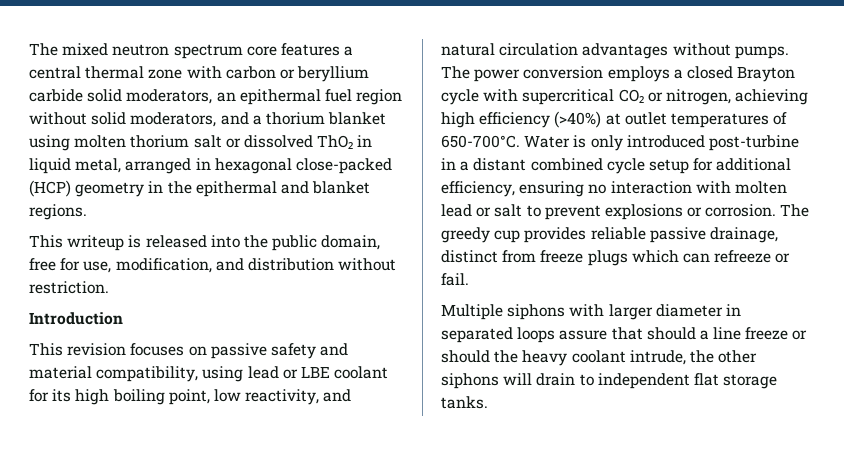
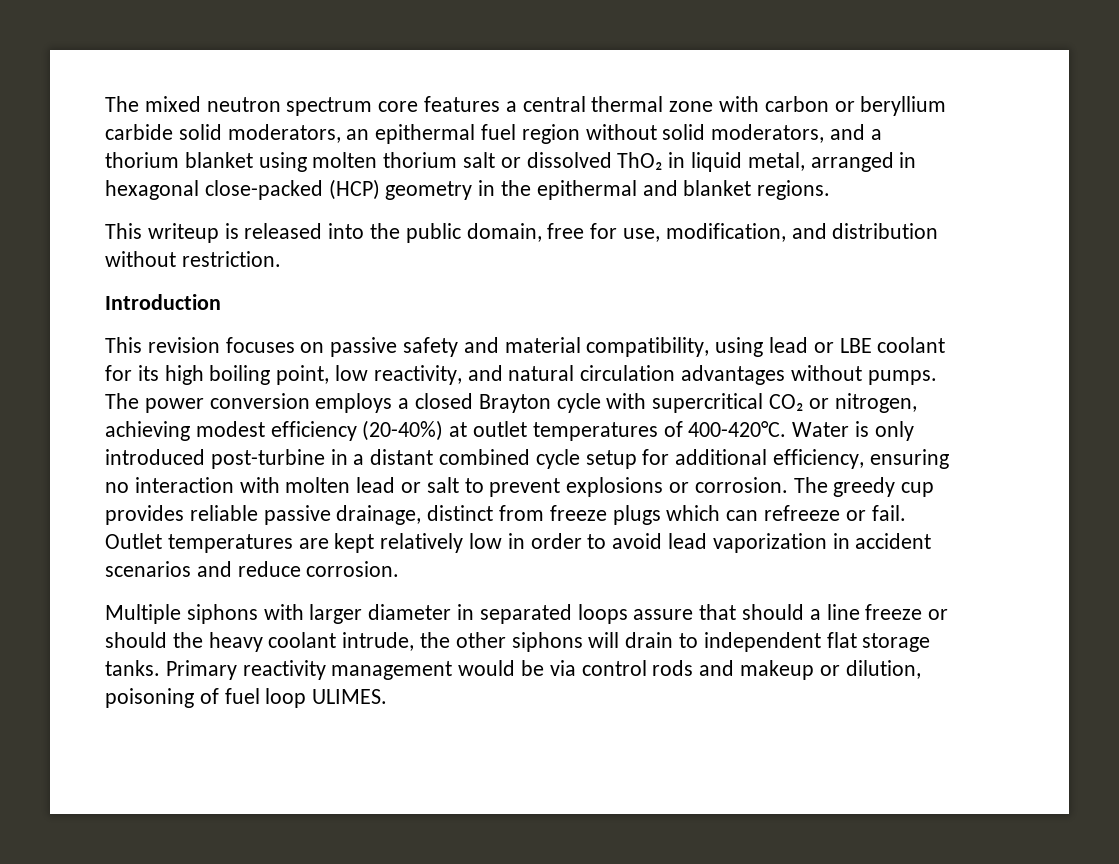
[441,111,602,128] high efficiency (>40%) -> [195,420,444,441] modest efficiency (20-40%)
[441,135,520,148] 650-700°C. -> [688,421,787,437] 400-420°C.
(469, 279) none -> [105,533,932,553] [105,561,400,577] Outlet temperatures are kept relatively low in order to avoid lead vaporization in accident scenarios and reduce corrosion.
(488, 402) none -> [165,660,921,680] [105,688,388,708] Primary reactivity management would be via control rods and makeup or dilution, poisoning of fuel loop ULIMES.

